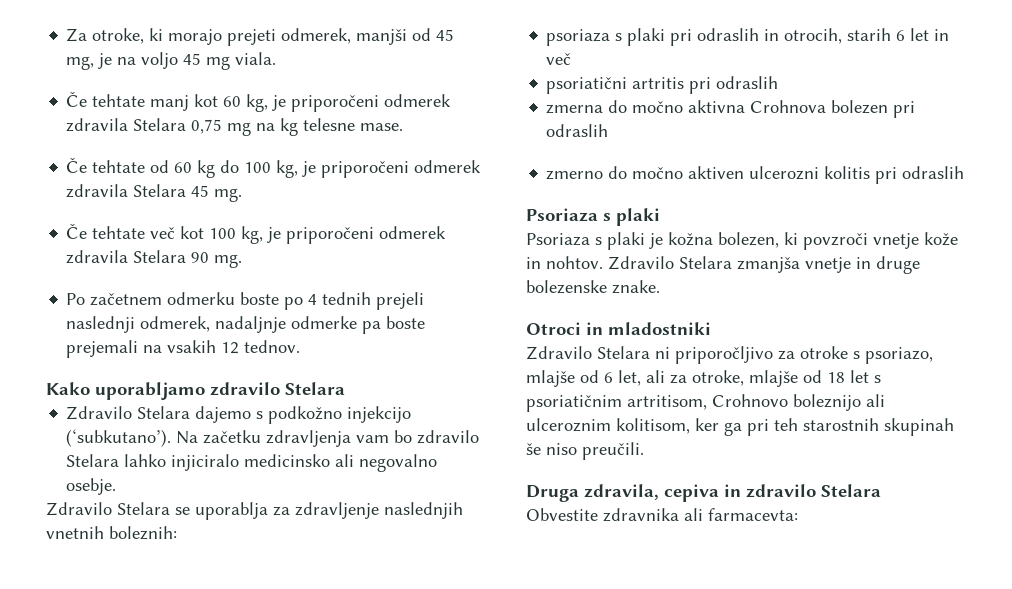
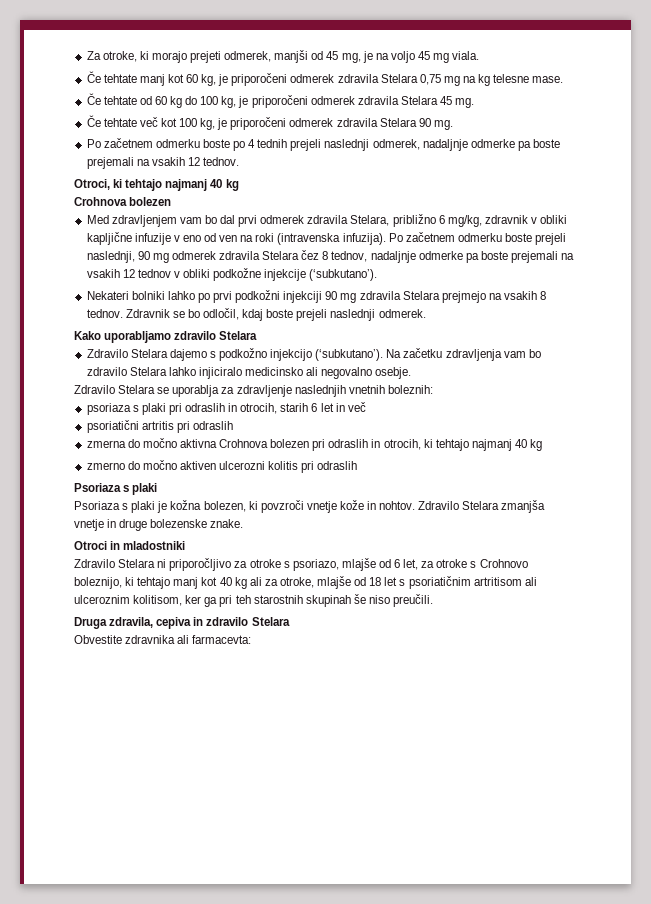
(301, 346) none -> [74,179,239,191] [74,197,172,206] [86,214,568,227] [86,232,567,245] [86,250,575,263] [86,268,378,281] [86,290,547,303] [86,308,426,321] // Otroci, ki tehtajo najmanj 40 kg // Crohnova bolezen // Med zdravljenjem vam bo dal prvi odmerek zdravila Stelara, približno 6 mg/kg, zdravnik v obliki kapljične infuzije v eno od ven na roki (intravenska infuzija). Po začetnem odmerku boste prejeli naslednji, 90 mg odmerek zdravila Stelara čez 8 tednov, nadaljnje odmerke pa boste prejemali na vsakih 12 tednov v obliki podkožne injekcije (‘subkutano’). // Nekateri bolniki lahko po prvi podkožni injekciji 90 mg zdravila Stelara prejmejo na vsakih 8 tednov. Zdravnik se bo odločil, kdaj boste prejeli naslednji odmerek.
(609, 130) none -> [371,439,543,451] in otrocih, ki tehtajo najmanj 40 kg
(641, 378) none -> [421,559,528,568] [74,577,247,589] za otroke s Crohnovo boleznijo, ki tehtajo manj kot 40 kg
[627,394,861,411] artritisom, Crohnovo boleznijo -> [473,577,522,586] artritisom

